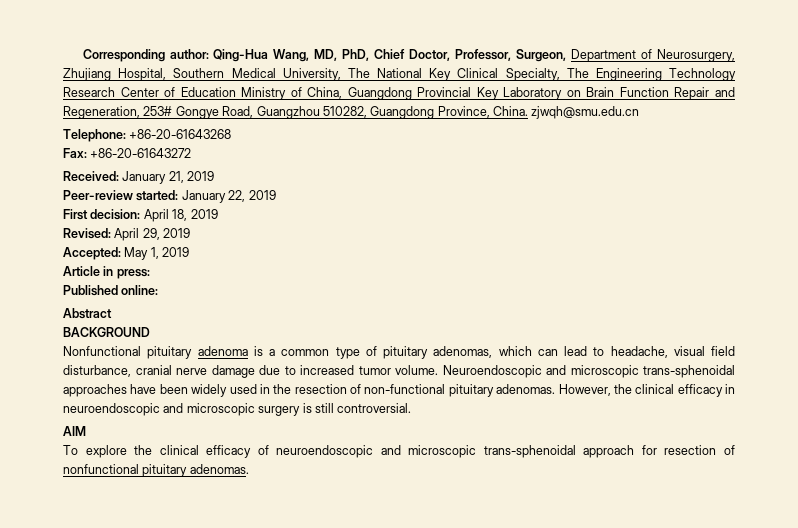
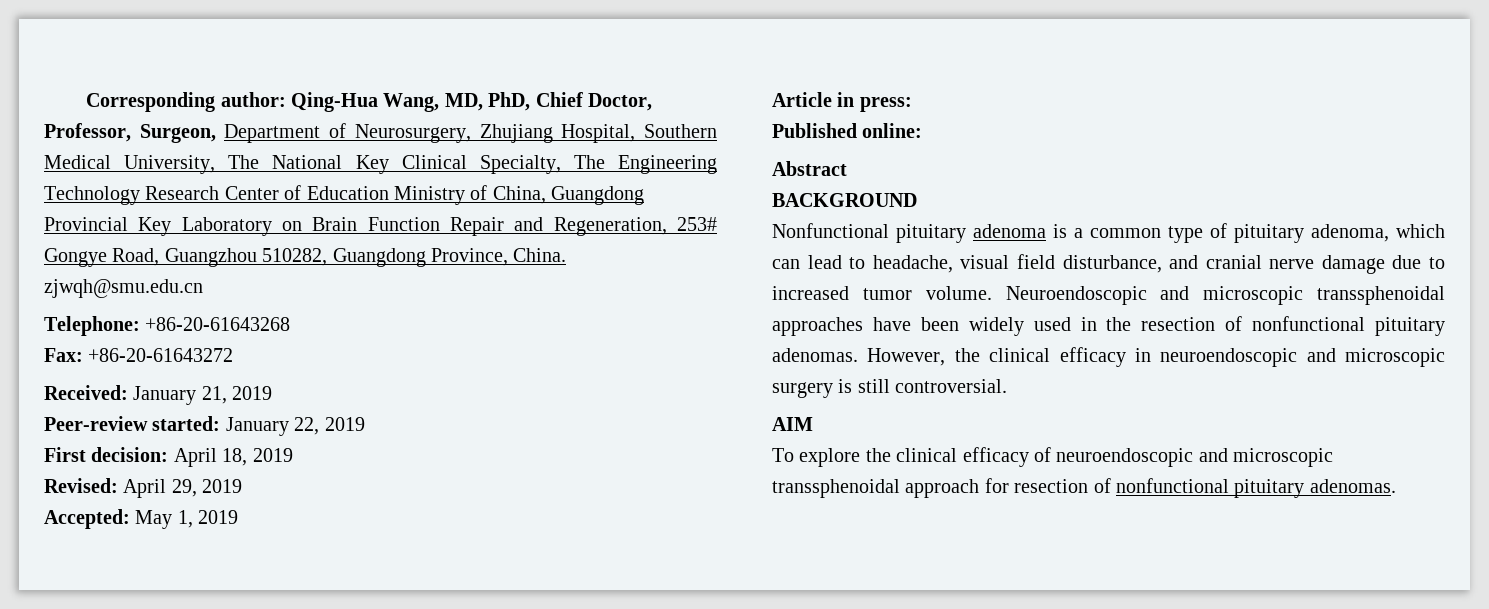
[433,346,493,358] adenomas, -> [1311,224,1389,242] adenoma,
(131, 371) none -> [1169,255,1199,269] and
[643,365,735,378] trans-sphenoidal -> [1317,286,1445,305] transsphenoidal
[364,384,446,394] non-functional -> [1252,316,1366,331] nonfunctional
[483,445,576,458] trans-sphenoidal -> [772,479,900,498] transsphenoidal

